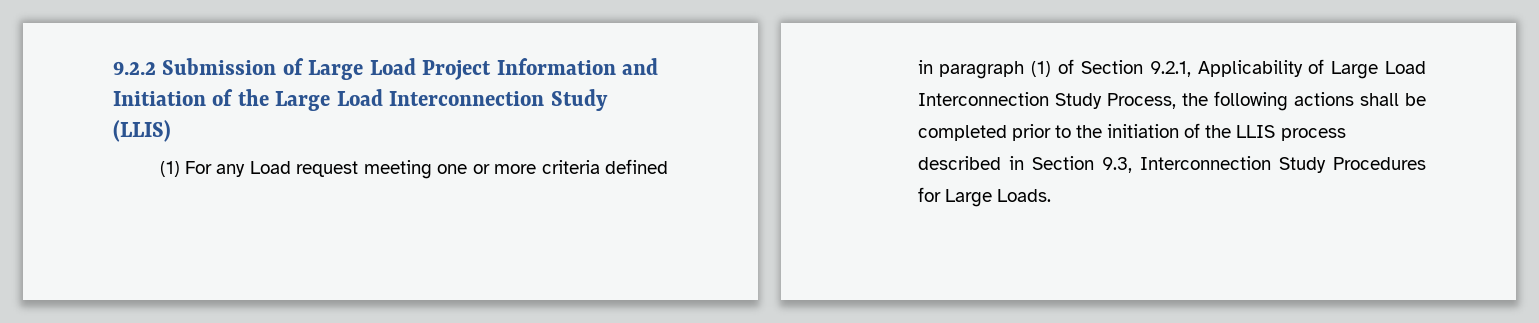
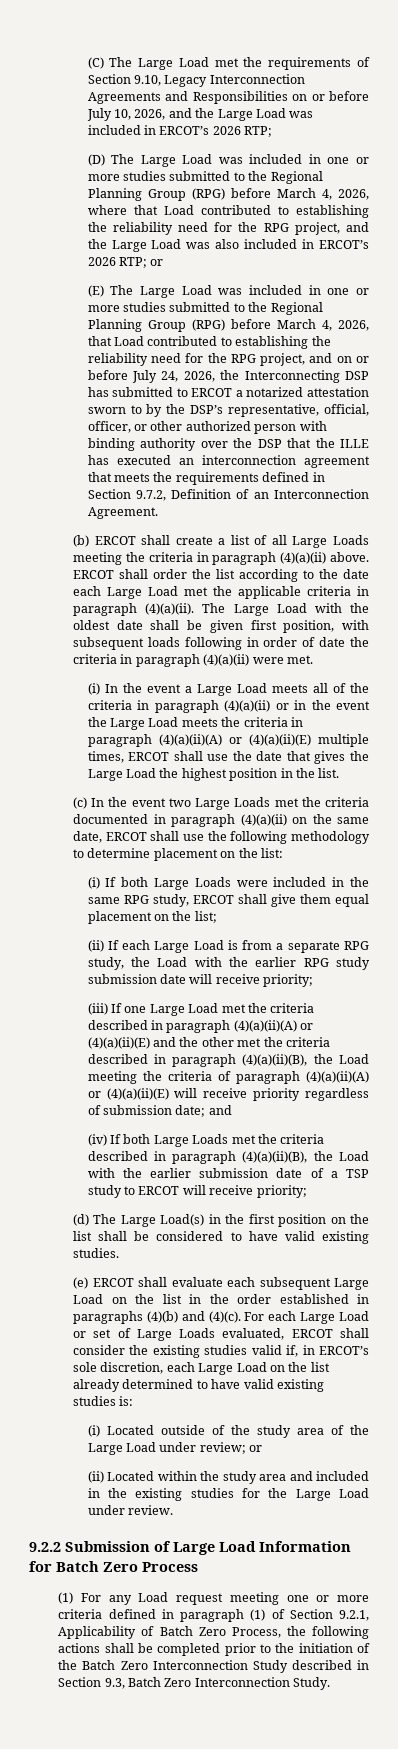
(113, 68) none -> [87,57,370,70] [87,74,305,87] [87,91,369,104] [86,108,314,121] [87,125,273,137] [87,154,370,167] [87,171,323,184] [87,188,370,201] [87,205,369,218] [87,222,369,235] [87,239,369,252] [87,257,164,268] [87,285,370,298] [87,302,323,315] [87,319,370,332] [87,336,331,349] [87,353,370,366] [87,370,369,383] [87,387,370,397] [87,404,369,417] [87,421,327,434] [87,438,369,451] [87,455,370,468] [87,472,325,485] [87,489,369,501] [87,507,158,519] [73,535,370,548] [73,552,370,565] [73,569,369,582] [73,586,370,599] [73,603,369,616] [73,620,370,633] [73,637,369,650] [73,654,313,667] [87,683,370,696] [87,700,370,713] [87,717,303,730] [87,734,369,747] [87,751,369,764] [87,768,340,781] [73,797,369,810] [73,814,369,827] [73,831,371,844] [73,848,283,861] [87,877,369,890] [87,894,369,907] [87,911,217,924] [87,940,369,953] [87,957,370,970] [87,974,314,987] [87,1003,315,1016] [87,1020,314,1033] [87,1037,330,1049] [87,1054,369,1067] [87,1071,370,1084] [87,1088,369,1101] [87,1105,232,1117] [87,1134,325,1147] [87,1151,369,1164] [87,1168,369,1178] [87,1185,307,1198] [73,1214,369,1227] [73,1231,369,1244] [73,1248,120,1258] [73,1277,369,1290] [73,1294,369,1304] [73,1311,369,1324] [73,1328,369,1341] [73,1345,369,1358] [73,1362,330,1375] [73,1379,324,1392] [73,1396,134,1406] [87,1425,370,1438] [87,1442,263,1455] [87,1471,369,1484] [87,1488,369,1501] [87,1505,174,1515] (C) The Large Load met the requirements of Section 9.10, Legacy Interconnection Agreements and Responsibilities on or before July 10, 2026, and the Large Load was included in ERCOT’s 2026 RTP; // (D) The Large Load was included in one or more studies submitted to the Regional Planning Group (RPG) before March 4, 2026, where that Load contributed to establishing the reliability need for the RPG project, and the Large Load was also included in ERCOT’s 2026 RTP; or // (E) The Large Load was included in one or more studies submitted to the Regional Planning Group (RPG) before March 4, 2026, that Load contributed to establishing the reliability need for the RPG project, and on or before July 24, 2026, the Interconnecting DSP has submitted to ERCOT a notarized attestation sworn to by the DSP’s representative, official, officer, or other authorized person with binding authority over the DSP that the ILLE has executed an interconnection agreement that meets the requirements defined in Section 9.7.2, Definition of an Interconnection Agreement. // (b) ERCOT shall create a list of all Large Loads meeting the criteria in paragraph (4)(a)(ii) above. ERCOT shall order the list according to the date each Large Load met the applicable criteria in paragraph (4)(a)(ii). The Large Load with the oldest date shall be given first position, with subsequent loads following in order of date the criteria in paragraph (4)(a)(ii) were met. // (i) In the event a Large Load meets all of the criteria in paragraph (4)(a)(ii) or in the event the Large Load meets the criteria in paragraph (4)(a)(ii)(A) or (4)(a)(ii)(E) multiple times, ERCOT shall use the date that gives the Large Load the highest position in the list. // (c) In the event two Large Loads met the criteria documented in paragraph (4)(a)(ii) on the same date, ERCOT shall use the following methodology to determine placement on the list: // (i) If both Large Loads were included in the same RPG study, ERCOT shall give them equal placement on the list; // (ii) If each Large Load is from a separate RPG study, the Load with the earlier RPG study submission date will receive priority; // (iii) If one Large Load met the criteria described in paragraph (4)(a)(ii)(A) or (4)(a)(ii)(E) and the other met the criteria described in paragraph (4)(a)(ii)(B), the Load meeting the criteria of paragraph (4)(a)(ii)(A) or (4)(a)(ii)(E) will receive priority regardless of submission date; and // (iv) If both Large Loads met the criteria described in paragraph (4)(a)(ii)(B), the Load with the earlier submission date of a TSP study to ERCOT will receive priority; // (d) The Large Load(s) in the first position on the list shall be considered to have valid existing studies. // (e) ERCOT shall evaluate each subsequent Large Load on the list in the order established in paragraphs (4)(b) and (4)(c). For each Large Load or set of Large Loads evaluated, ERCOT shall consider the existing studies valid if, in ERCOT’s sole discretion, each Large Load on the list already determined to have valid existing studies is: // (i) Located outside of the study area of the Large Load under review; or // (ii) Located within the study area and included in the existing studies for the Large Load under review. //
[422,58,659,80] [113,89,608,111] [113,120,171,142] Project Information and Initiation of the Large Load Interconnection Study (LLIS) -> [259,1541,351,1552] [29,1561,198,1572] Information for Batch Zero Process
[1331,61,1426,79] [917,92,1102,109] Large Load Interconnection Study -> [159,1626,226,1636] Batch Zero
[1236,125,1346,141] [917,156,1426,173] [917,187,1051,207] LLIS process described in Section 9.3, Interconnection Study Procedures for Large Loads. -> [82,1660,369,1673] [58,1677,331,1690] Batch Zero Interconnection Study described in Section 9.3, Batch Zero Interconnection Study.

